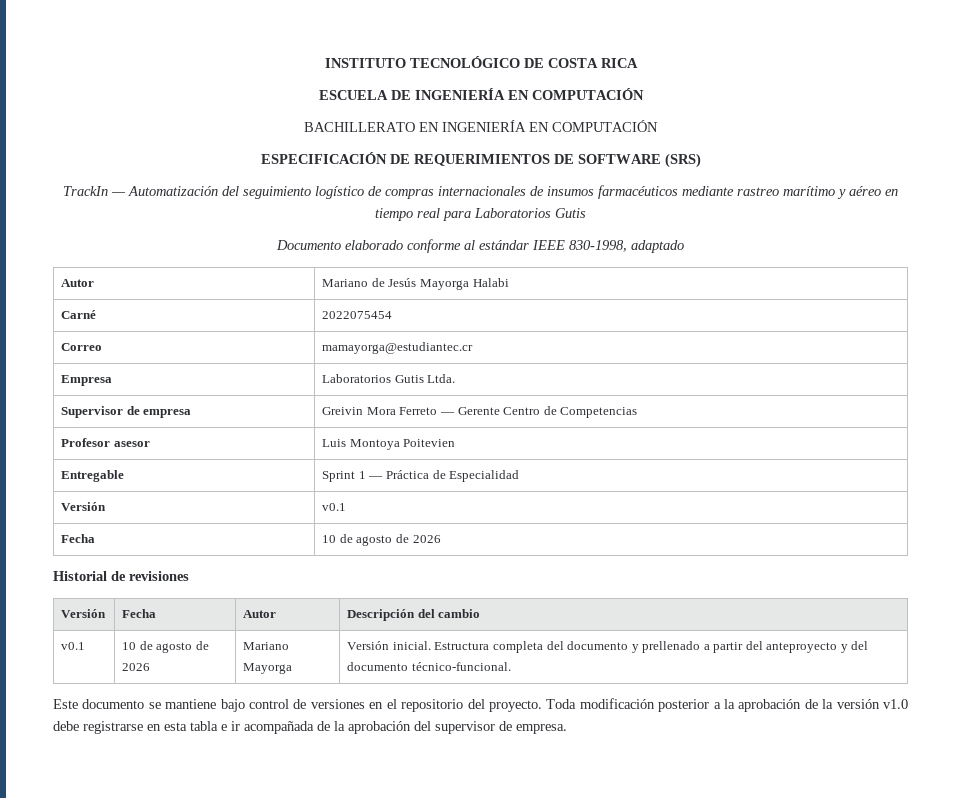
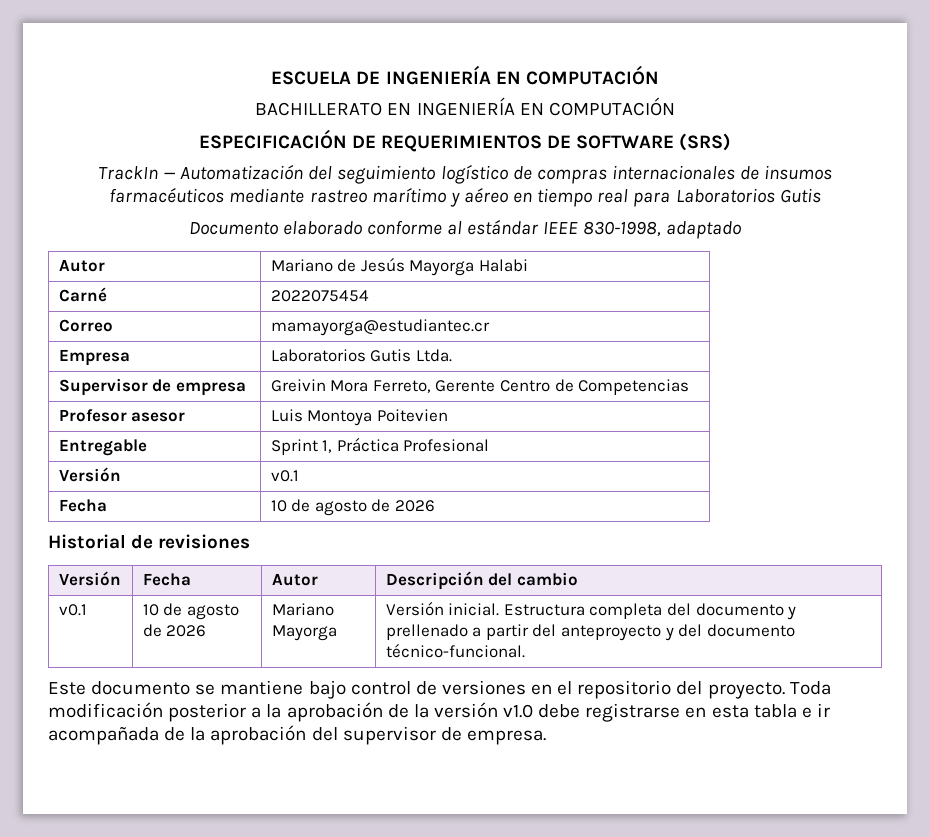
[324,56,638,68] INSTITUTO TECNOLÓGICO DE COSTA RICA // -> (271, 78) none
[399,407,455,415] Ferreto — -> [372,380,431,393] Ferreto,
[358,470,520,482] 1 — Práctica de Especialidad -> [322,437,490,453] 1, Práctica Profesional

